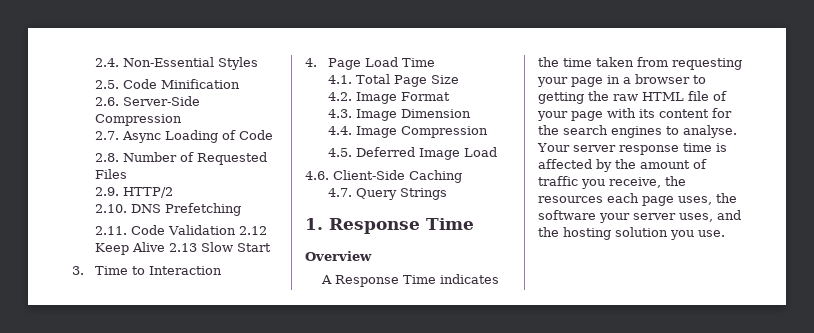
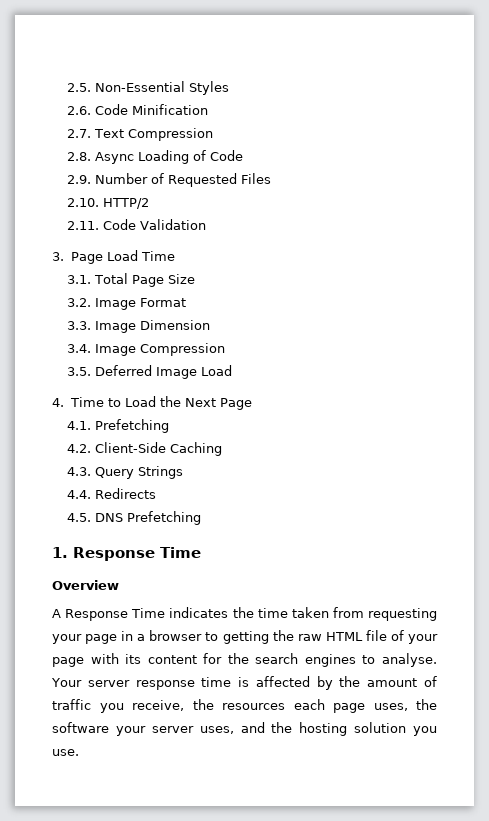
[94,58,119,67] 2.4. -> [67,83,92,92] 2.5.
[94,80,119,89] 2.5. -> [67,106,92,115] 2.6.
[94,96,200,106] [94,114,182,126] [94,131,119,140] 2.6. Server-Side Compression // 2.7. -> [67,128,214,141] [67,152,92,161] 2.7. Text Compression // 2.8.
[94,153,119,162] 2.8. -> [67,175,92,184] 2.9.
[94,187,119,196] 2.9. -> [67,198,100,207] 2.10.
[94,203,241,216] // 2.10. DNS Prefetching -> (150, 203) none
[238,226,267,235] [94,242,271,255] [72,266,222,275] [305,58,317,67] 2.12 Keep Alive 2.13 Slow Start // 3. Time to Interaction // 4. -> [52,252,64,261] // 3.
[327,75,352,84] 4.1. -> [67,275,92,284] 3.1.
[327,92,352,101] 4.2. -> [67,298,92,307] 3.2.
[327,109,352,118] 4.3. -> [67,321,92,330] 3.3.
[327,126,352,135] 4.4. -> [67,344,92,353] 3.4.
[327,148,352,157] 4.5. -> [67,367,92,376] 3.5.
[305,171,329,180] 4.6. -> [52,396,252,410] [67,419,170,433] [67,444,92,453] 4. Time to Load the Next Page // 4.1. Prefetching // 4.2.
[327,188,352,197] 4.7. -> [67,467,92,476] 4.3.
(447, 194) none -> [67,488,157,499] [67,511,202,525] // 4.4. Redirects // 4.5. DNS Prefetching

